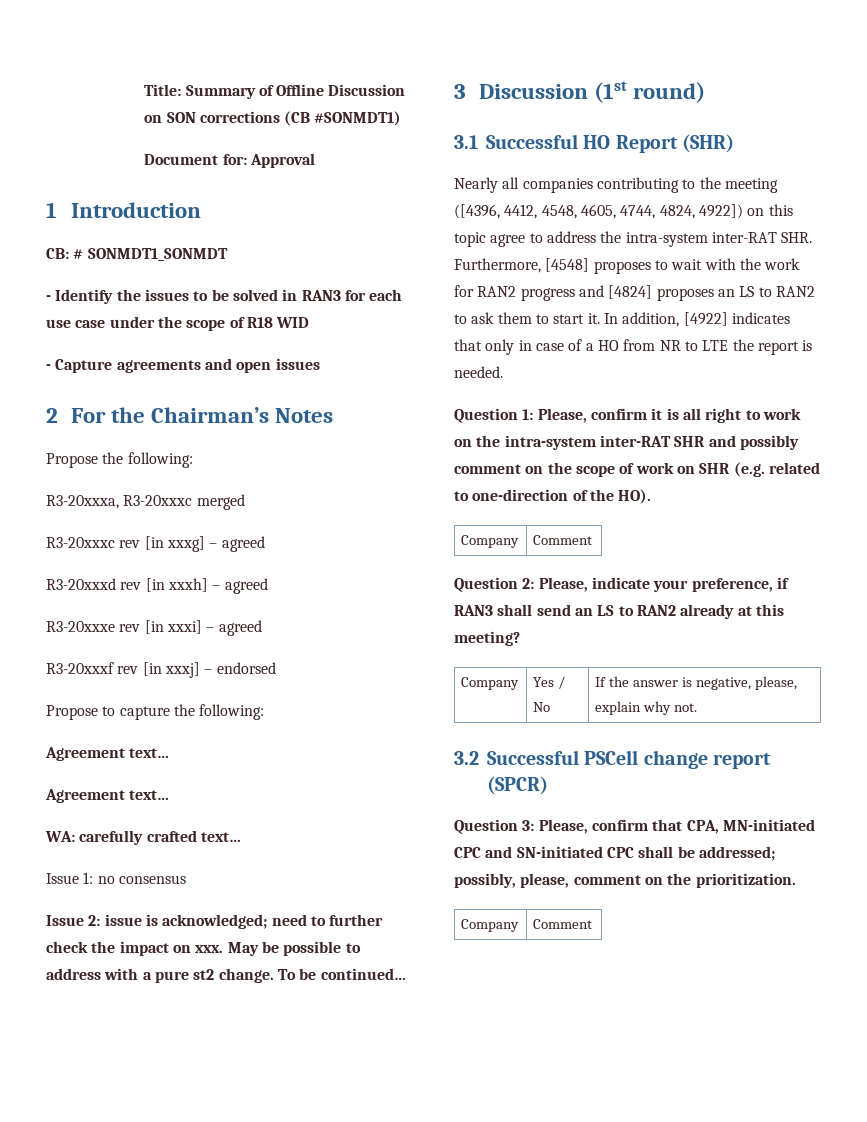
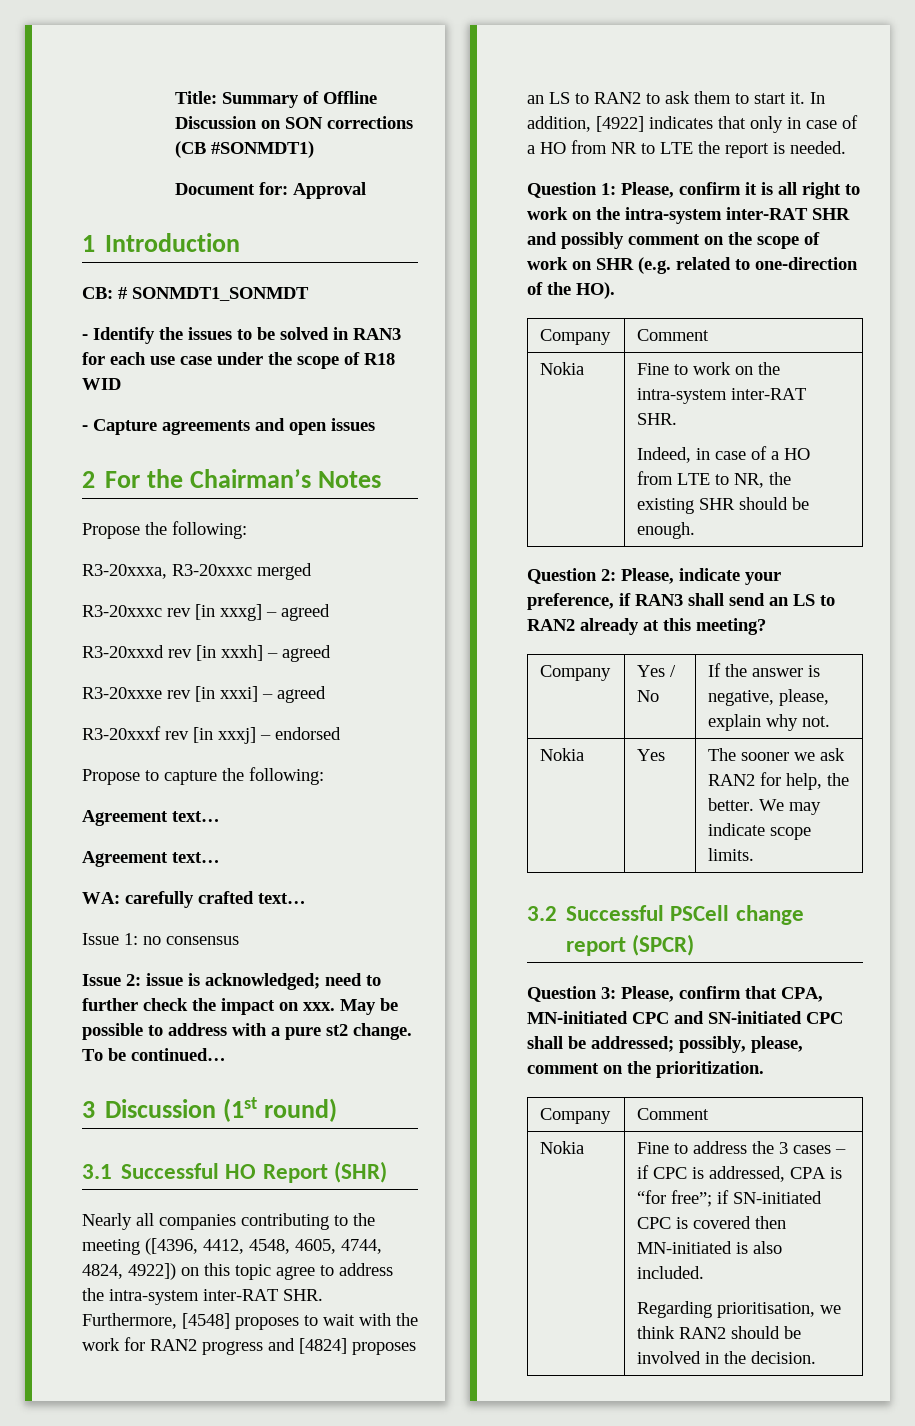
(593, 540) none -> [540,362,585,375] [637,362,781,375] [637,388,807,404] [637,413,678,425] [637,446,811,463] [637,471,792,488] [637,497,810,514] [637,522,696,539] // Nokia | Fine to work on the intra-system inter-RAT SHR. // Indeed, in case of a HO from LTE to NR, the existing SHR should be enough.
(698, 707) none -> [540,748,585,761] [637,749,666,761] [708,748,846,761] [708,772,850,790] [708,798,822,815] [708,823,812,840] [708,848,755,861] // Nokia | Yes | The sooner we ask RAN2 for help, the better. We may indicate scope limits.
(593, 924) none -> [540,1141,585,1154] [637,1141,847,1154] [637,1165,843,1182] [637,1190,823,1207] [637,1216,787,1229] [637,1241,783,1254] [637,1266,705,1279] [637,1301,842,1318] [637,1326,802,1339] [637,1351,817,1364] // Nokia | Fine to address the 3 cases – if CPC is addressed, CPA is “for free”; if SN-initiated CPC is covered then MN-initiated is also included. // Regarding prioritisation, we think RAN2 should be involved in the decision.

